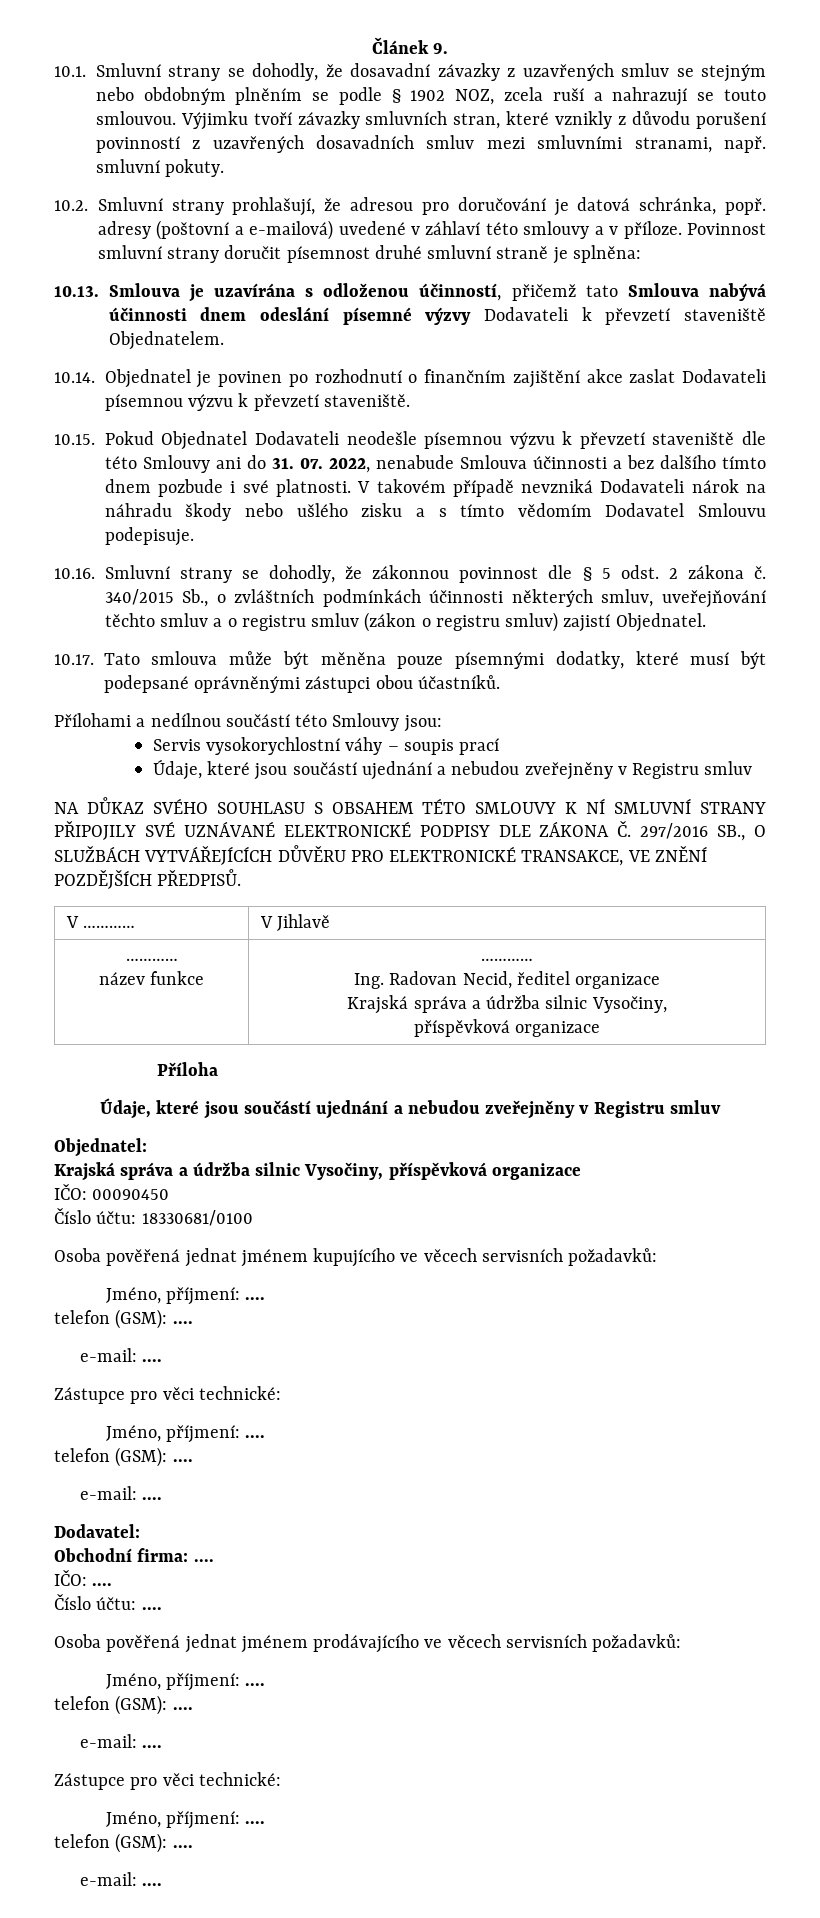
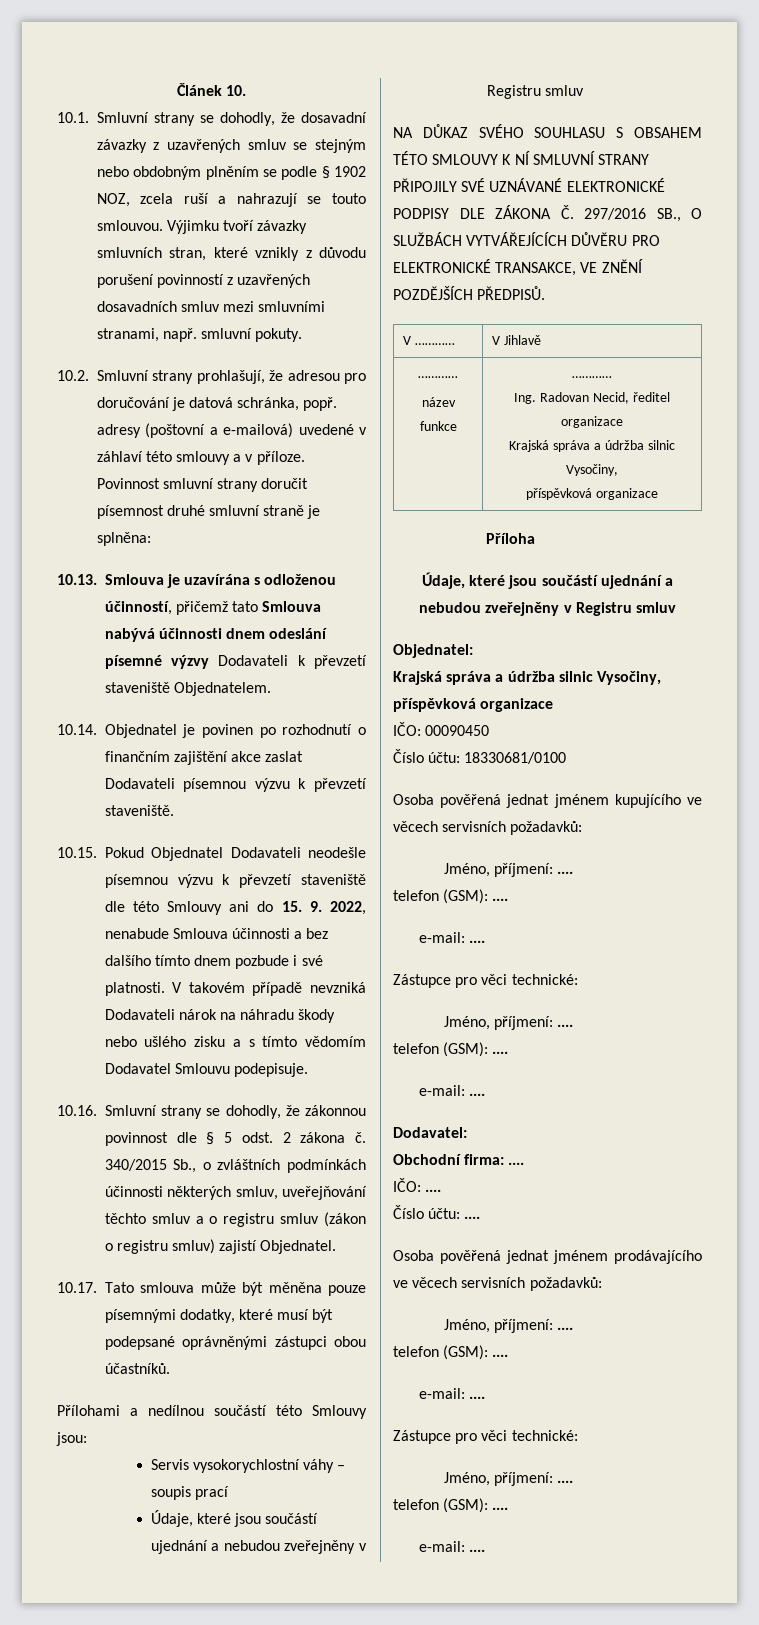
[433,43,449,54] 9. -> [226,85,247,96] 10.
[271,458,323,469] 31. 07. -> [281,901,322,912] 15. 9.

